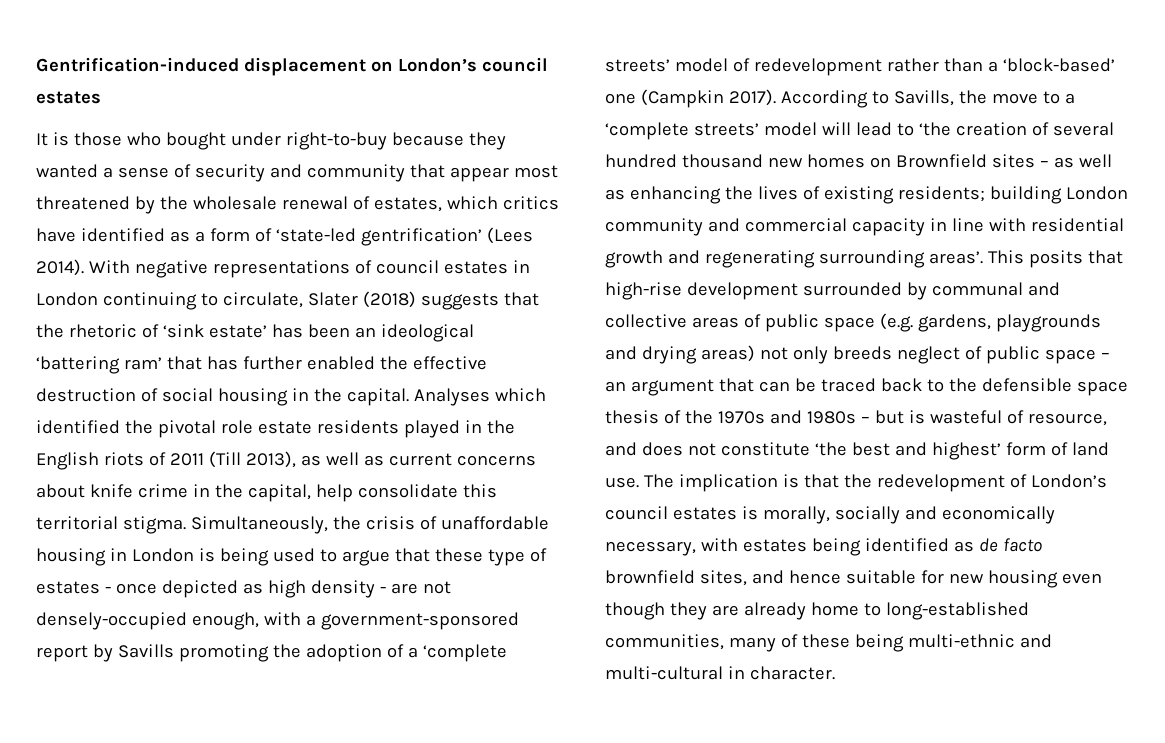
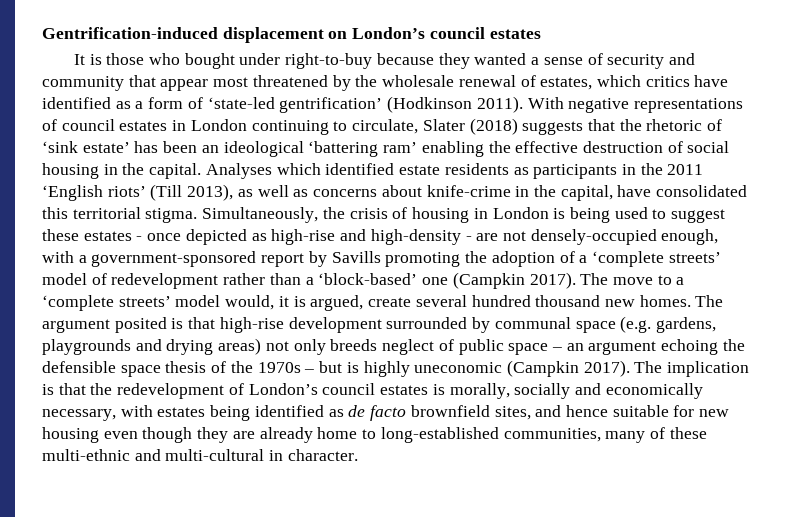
[486,227,533,244] [36,259,84,276] (Lees 2014). -> [387,96,523,113] (Hodkinson 2011).
[166,356,375,370] that has further enabled -> [421,141,484,157] enabling
[124,420,515,438] [36,452,204,470] the pivotal role estate residents played in the English riots of 2011 -> [399,163,704,179] [42,185,146,201] estate residents as participants in the 2011 ‘English riots’
[388,453,452,466] current -> (309, 193) none
[89,484,188,498] knife crime -> [426,185,511,197] knife-crime
[315,484,458,502] help consolidate -> [617,185,748,197] have consolidated
[440,516,549,530] unaffordable -> (408, 213) none
[341,548,547,566] argue that these type of -> [671,209,726,223] [42,229,79,241] suggest these
[267,580,375,598] high density -> [271,229,461,245] high-rise and high-density
[780,90,987,108] According to Savills, the -> [580,273,609,285] The
[821,122,1114,136] [605,154,1112,168] [605,186,1128,204] [605,218,1124,236] [605,250,1083,268] will lead to ‘the creation of several hundred thousand new homes on Brownfield sites – as well as enhancing the lives of existing residents; building London community and commercial capacity in line with residential growth and regenerating surrounding areas’. This posits -> [225,295,724,311] [42,317,184,333] would, it is argued, create several hundred thousand new homes. The argument posited is
[1027,282,1060,296] [605,314,819,332] and collective areas of public -> (571, 323) none
[718,378,944,392] that can be traced back to -> [661,339,719,355] echoing
[769,410,856,424] and 1980s -> (301, 367) none
[929,410,1107,426] [605,442,1109,460] [605,477,639,488] wasteful of resource, and does not constitute ‘the best and highest’ form of land use. -> [363,360,630,377] highly uneconomic (Campkin 2017).
[854,634,904,652] being -> (707, 433) none

